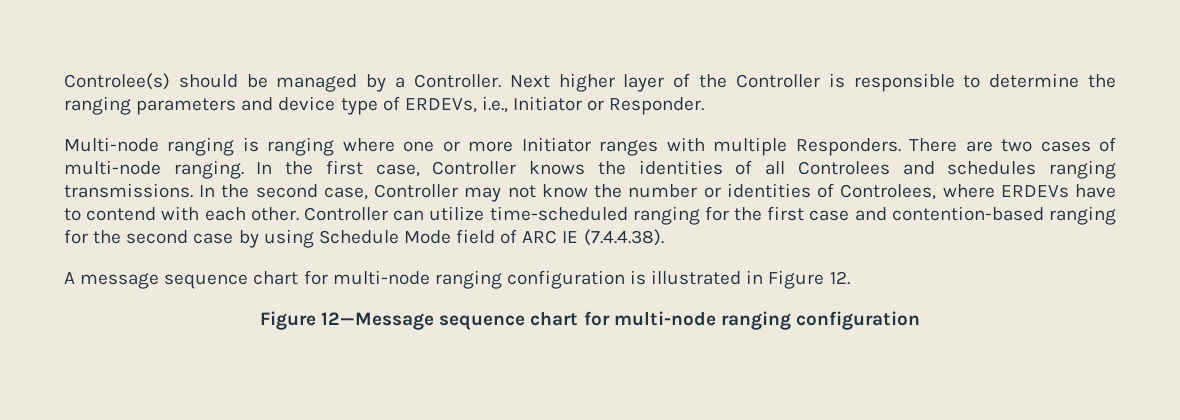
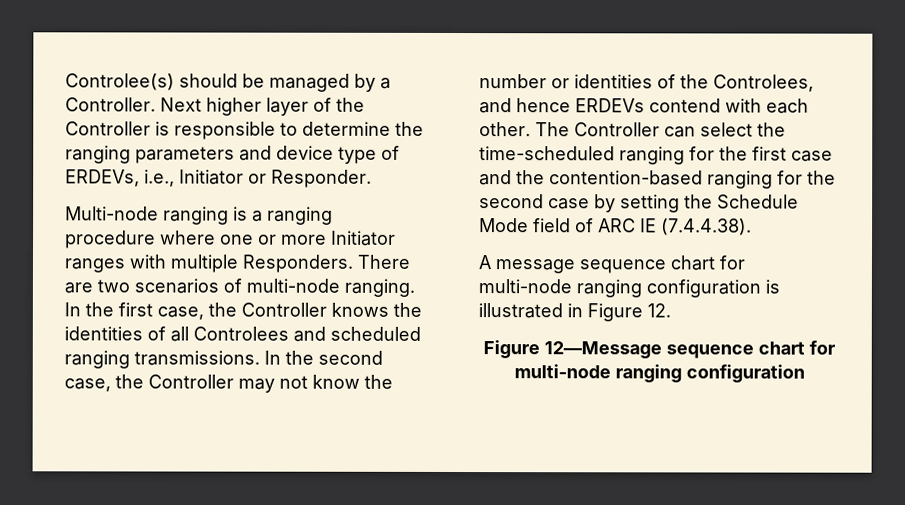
[267,137,335,156] ranging -> [252,206,333,225] [65,230,156,249] a ranging procedure
[1040,141,1091,152] cases -> [134,278,219,294] scenarios
(420, 170) none -> [208,302,237,317] the
[947,161,1037,175] schedules -> [330,326,421,341] scheduled
(368, 193) none -> [115,374,144,389] the
[840,184,1117,200] [64,208,81,221] Controlees, where ERDEVs have to -> [680,74,814,92] [479,98,645,114] the Controlees, and hence ERDEVs
(299, 214) none -> [535,122,570,137] The
[429,206,485,221] utilize -> [700,122,786,137] select the
(887, 214) none -> [516,170,545,185] the
[263,229,314,248] using -> [620,194,713,213] setting the

